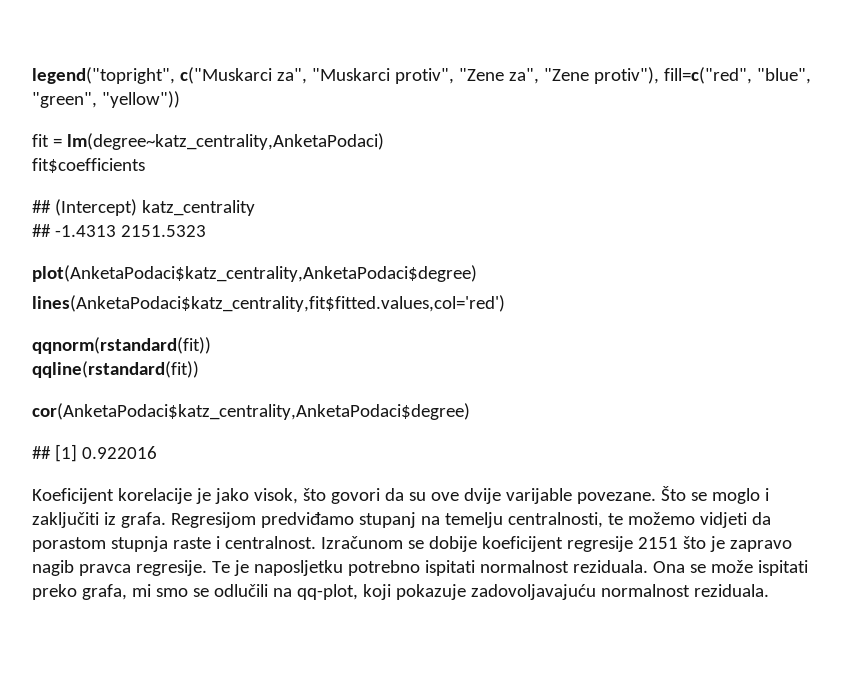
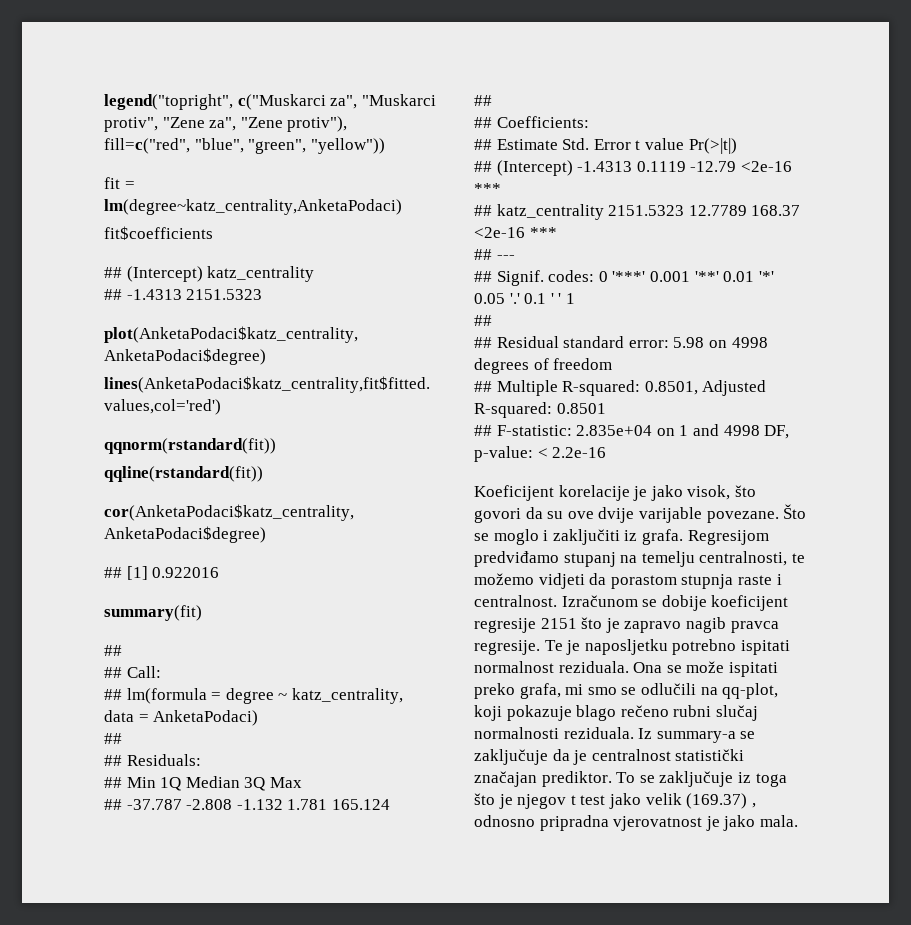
(157, 452) none -> [104,605,202,621] [104,645,122,656] [104,666,161,678] [104,688,403,704] [104,710,259,726] [104,733,122,744] [104,754,201,766] [104,776,302,791] [104,799,390,810] [474,95,492,106] [474,116,589,128] [474,138,737,154] [474,160,792,176] [474,183,501,194] [474,204,801,220] [474,227,557,238] [474,249,515,260] [474,270,774,286] [474,293,575,304] [474,315,492,326] [474,336,768,348] [474,358,613,374] [474,380,767,396] [474,402,606,418] [474,424,790,439] [474,446,607,462] // summary(fit) // ## // ## Call: // ## lm(formula = degree ~ katz_centrality, data = AnketaPodaci) // ## // ## Residuals: // ## Min 1Q Median 3Q Max // ## -37.787 -2.808 -1.132 1.781 165.124 // ## // ## Coefficients: // ## Estimate Std. Error t value Pr(>|t|) // ## (Intercept) -1.4313 0.1119 -12.79 <2e-16 *** // ## katz_centrality 2151.5323 12.7789 168.37 <2e-16 *** // ## --- // ## Signif. codes: 0 '***' 0.001 '**' 0.01 '*' 0.05 '.' 0.1 ' ' 1 // ## // ## Residual standard error: 5.98 on 4998 degrees of freedom // ## Multiple R-squared: 0.8501, Adjusted R-squared: 0.8501 // ## F-statistic: 2.835e+04 on 1 and 4998 DF, p-value: < 2.2e-16
[470,584,769,600] zadovoljavajuću normalnost reziduala. -> [576,705,758,721] [474,727,756,743] [474,749,745,765] [474,771,787,787] [474,793,756,809] [474,815,798,831] blago rečeno rubni slučaj normalnosti reziduala. Iz summary-a se zaključuje da je centralnost statistički značajan prediktor. To se zaključuje iz toga što je njegov t test jako velik (169.37) , odnosno pripradna vjerovatnost je jako mala.

